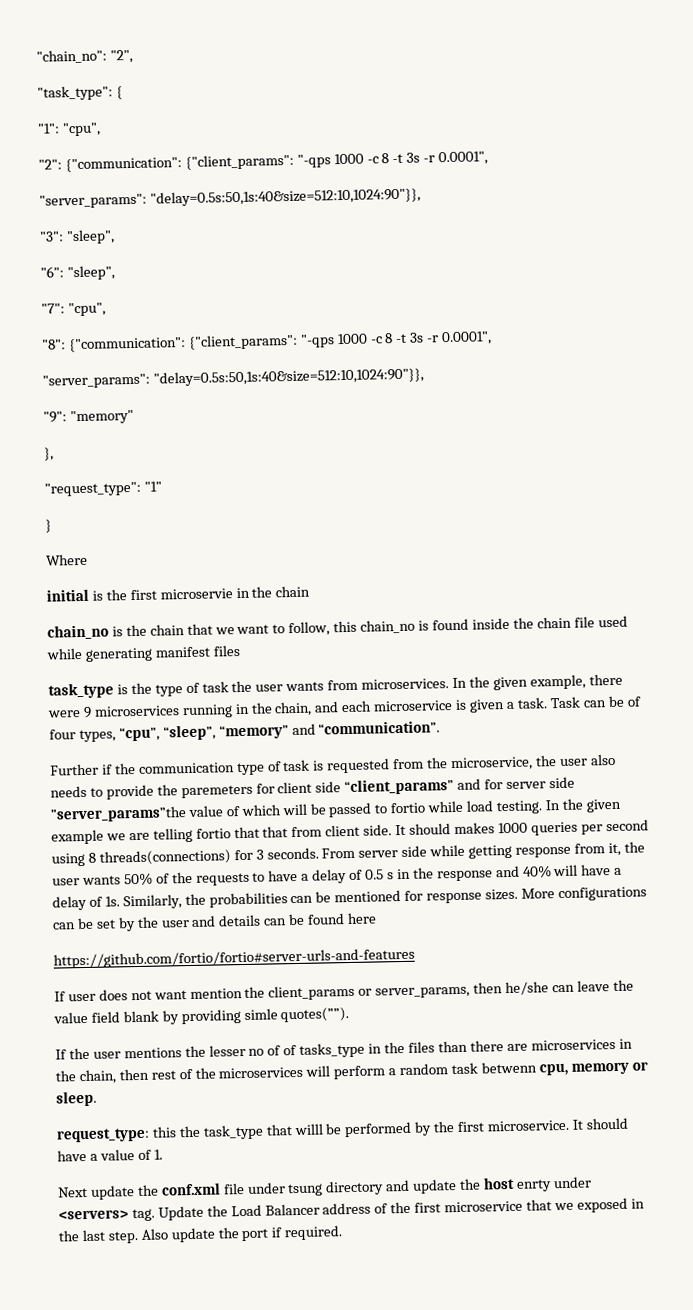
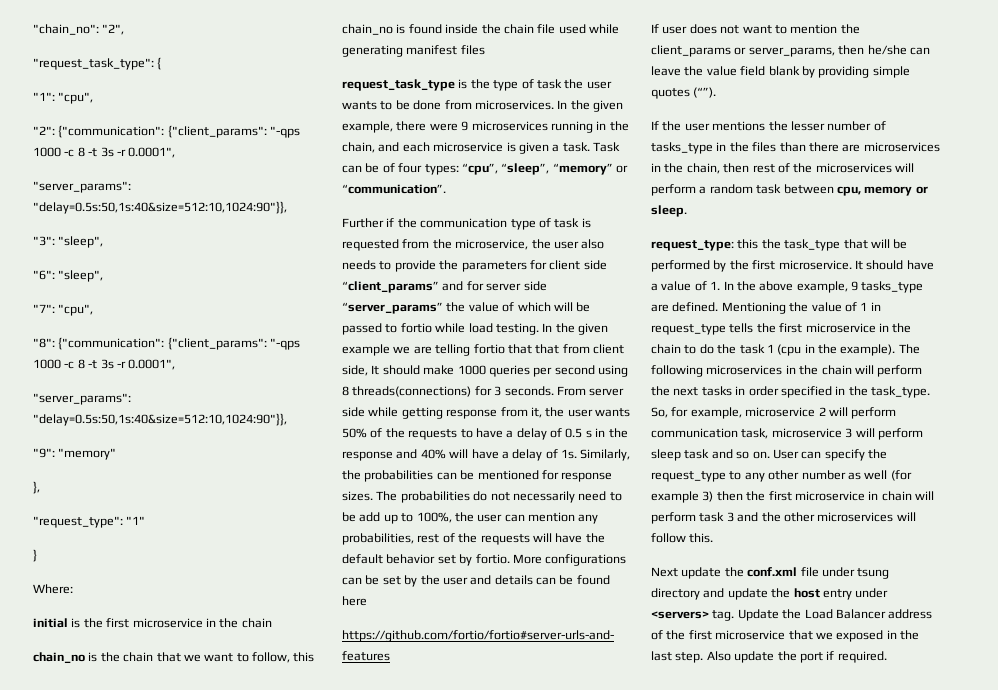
[37,85,113,101] "task_type": -> [33,58,154,70] "request_task_type":
[46,553,88,566] Where -> [33,584,73,594] Where:
[159,588,233,600] microservie -> [132,618,203,628] microservice
[48,682,114,699] task_type -> [342,79,455,91] request_task_type
(325, 686) none -> [380,100,442,110] to be done
[78,729,116,743] types, -> [424,164,459,175] types:
[291,723,316,736] and -> [616,165,628,173] or
[180,784,253,799] paremeters -> [461,261,527,272] parameters
[50,806,187,823] ”server_params”the -> [342,302,466,314] “server_params” the
[363,822,495,836] side. It should makes -> [342,365,455,376] side, It should make
(519, 894) none -> [376,491,622,503] [342,512,599,524] [342,533,605,545] [342,554,510,566] The probabilities do not necessarily need to be add up to 100%, the user can mention any probabilities, rest of the requests will have the default behavior set by fortio.
(187, 995) none -> [774,25,787,34] to
[243,1007,350,1023] simle quotes(””). -> [872,66,910,78] [651,87,717,99] simple quotes (“”).
[248,1045,282,1056] no of -> [827,121,872,131] number
[480,1061,537,1074] betwenn -> [783,184,834,194] between
[293,1123,324,1136] willl -> [870,239,890,248] will
(163, 1154) none -> [723,281,924,293] [651,302,881,314] [651,323,912,335] [651,344,920,356] [651,365,923,377] [651,386,930,398] [651,407,897,419] [651,428,923,440] [651,449,887,461] [651,470,912,482] [651,491,934,503] [651,512,916,524] [651,533,714,543] In the above example, 9 tasks_type are defined. Mentioning the value of 1 in request_type tells the first microservice in the chain to do the task 1 (cpu in the example). The following microservices in the chain will perform the next tasks in order specified in the task_type. So, for example, microservice 2 will perform communication task, microservice 3 will perform sleep task and so on. User can specify the request_type to any other number as well (for example 3) then the first microservice in chain will perform task 3 and the other microservices will follow this.
[515,1179,552,1192] enrty -> [822,589,852,600] entry

